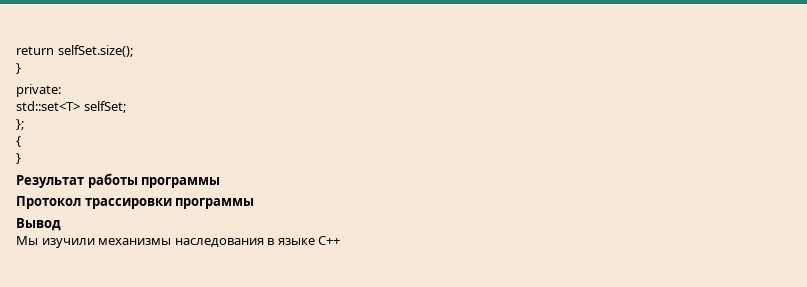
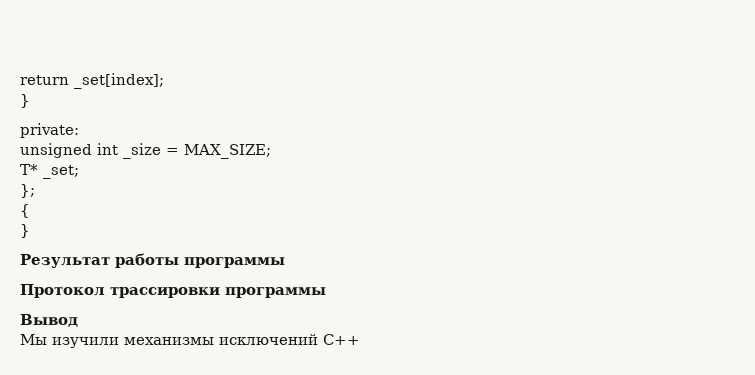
[57,45,133,57] selfSet.size(); -> [74,73,164,89] _set[index];
[16,101,126,113] std::set<T> selfSet; -> [20,143,271,159] [20,164,79,179] unsigned int _size = MAX_SIZE; // T* _set;
[174,238,315,248] наследования в языке -> [219,334,318,345] исключений

